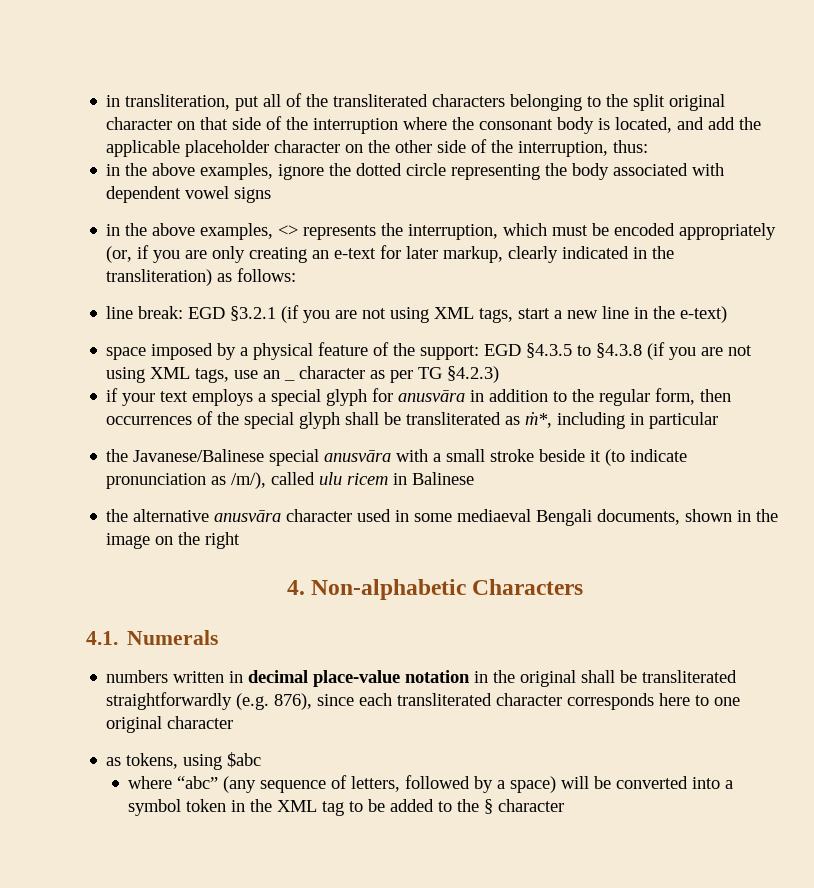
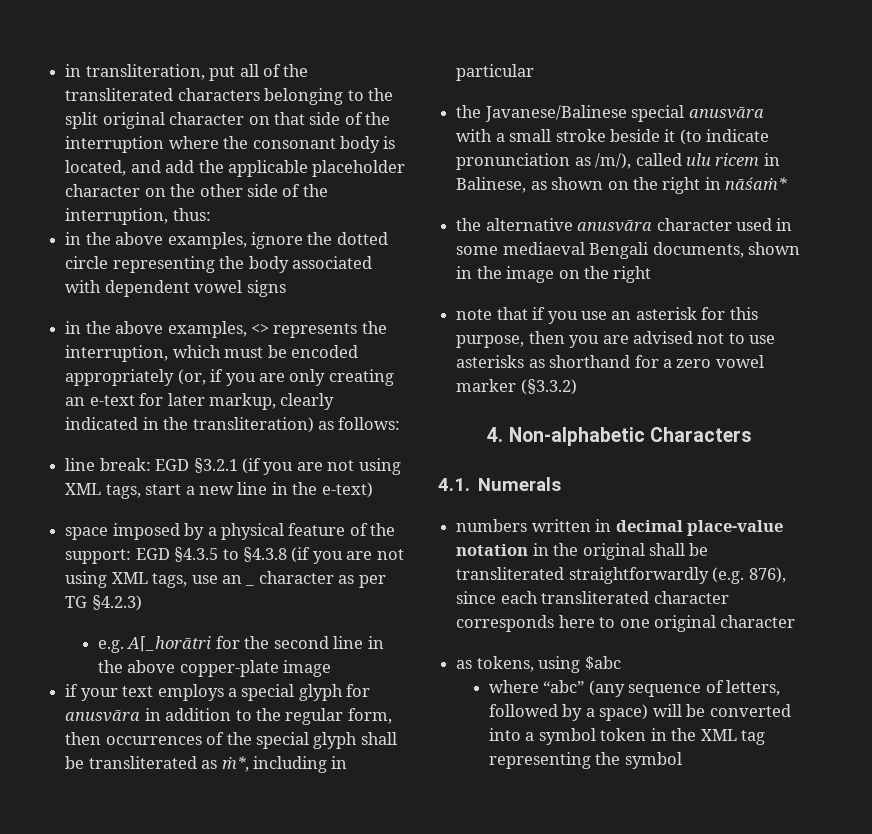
(500, 374) none -> [97,636,384,653] [97,660,332,677] // e.g. A⌈_horātri for the second line in the above copper-plate image
[412,472,475,485] Balinese -> [456,177,788,194] Balinese, as shown on the right in nāśaṁ*
(241, 540) none -> [456,307,758,324] [456,331,776,348] [456,355,764,368] [456,379,577,395] // note that if you use an asterisk for this purpose, then you are advised not to use asterisks as shorthand for a zero vowel marker (§3.3.2)
[349,799,565,814] to be added to the § character -> [488,752,682,769] representing the symbol

